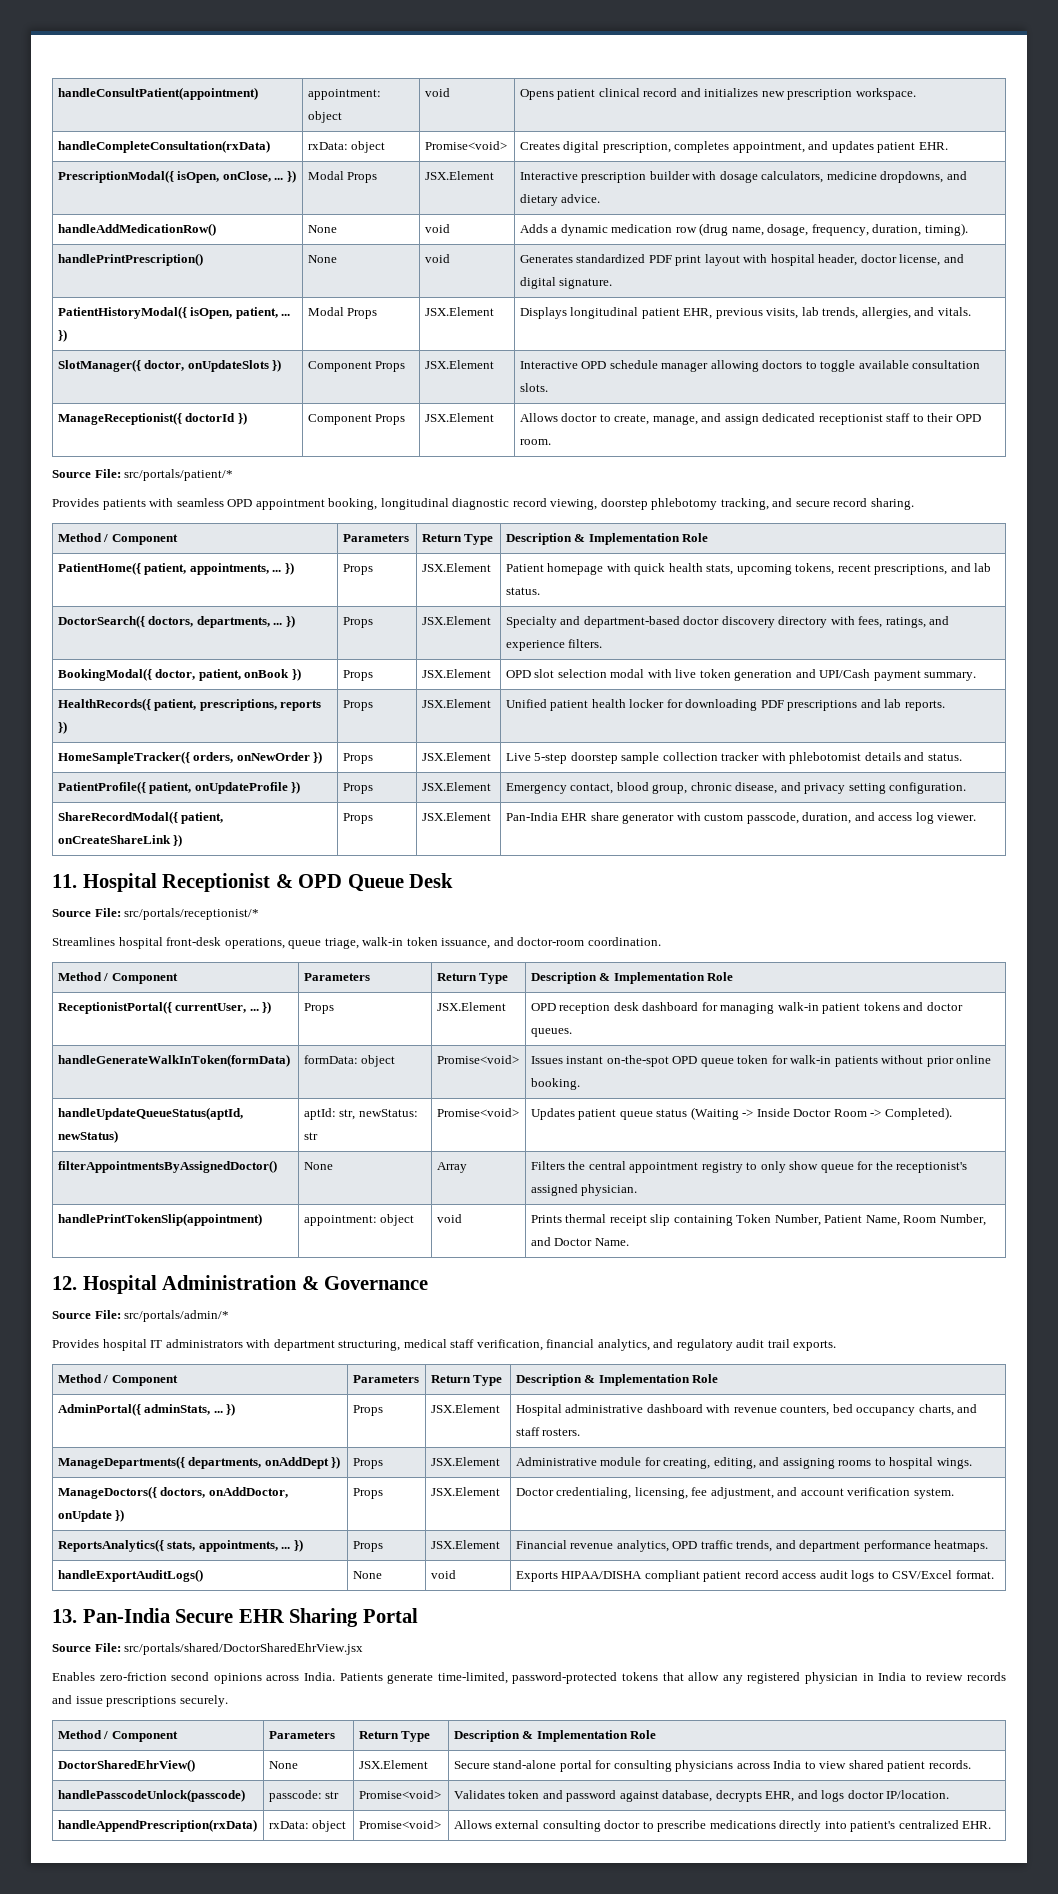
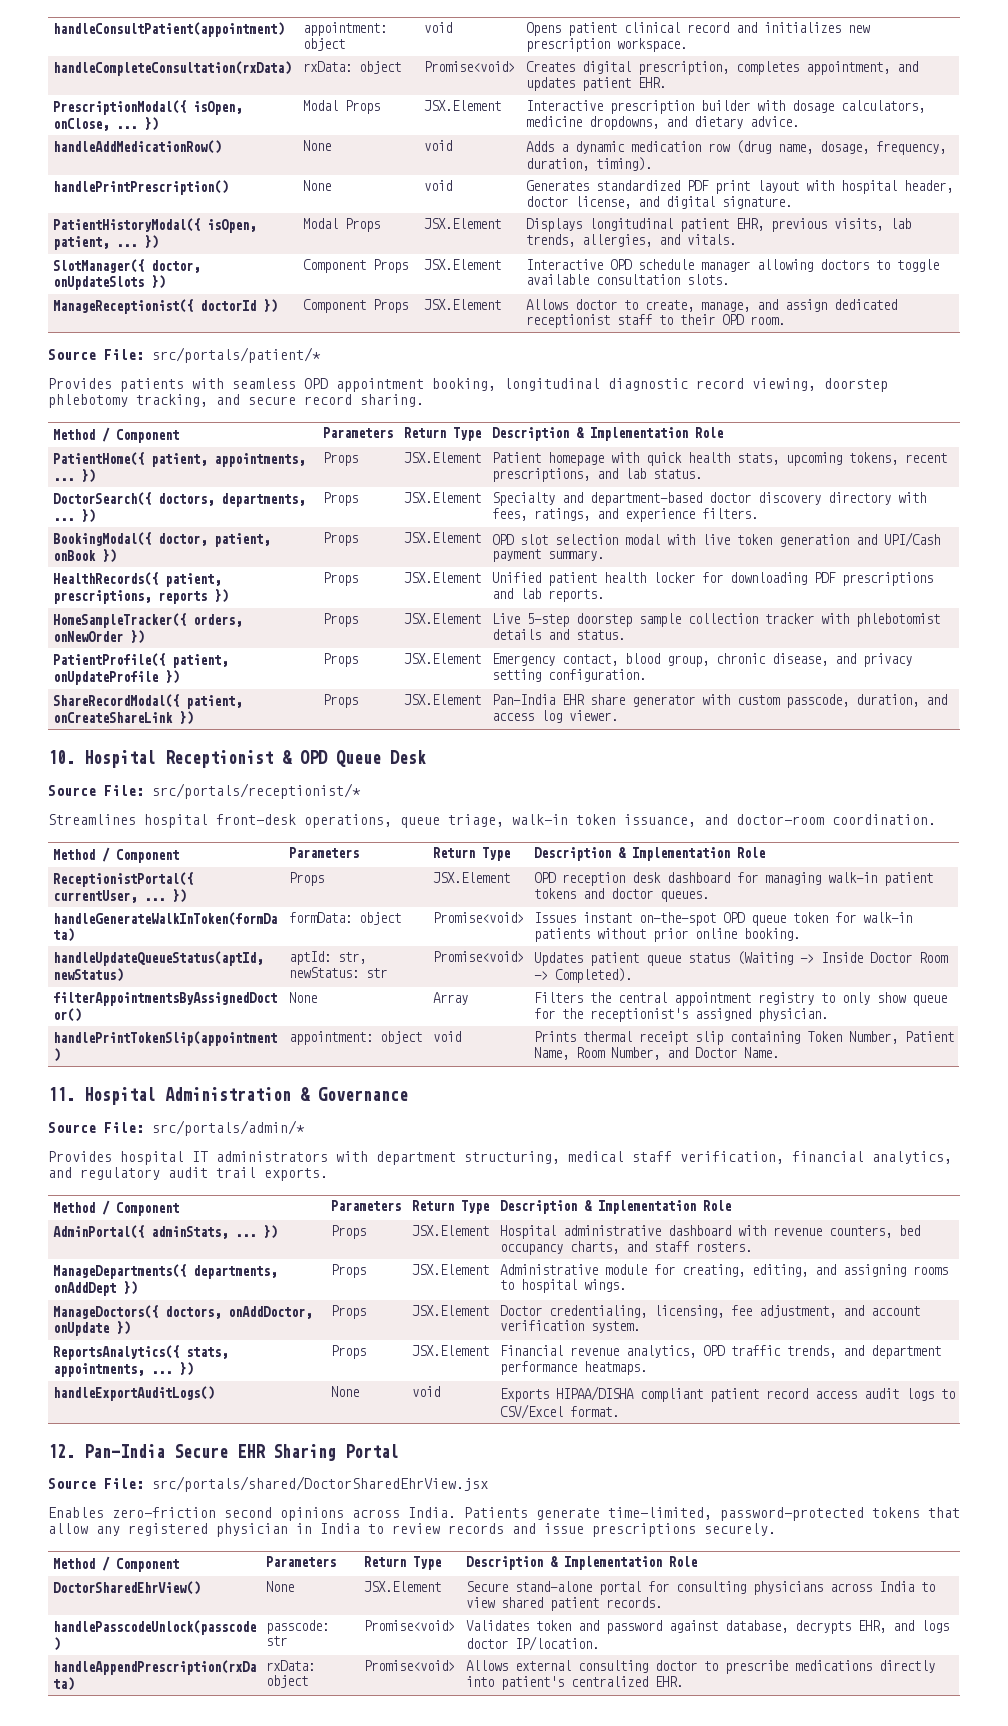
[52,874,77,888] 11. -> [48,750,75,764] 10.
[52,1276,77,1290] 12. -> [48,1087,75,1101] 11.
[52,1609,77,1623] 13. -> [48,1444,75,1458] 12.

